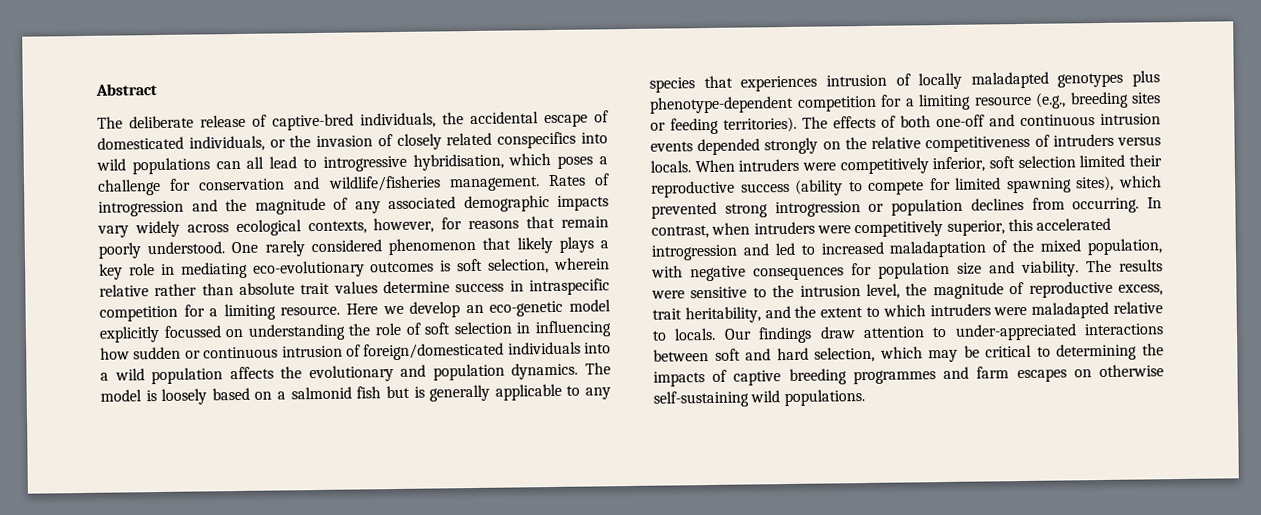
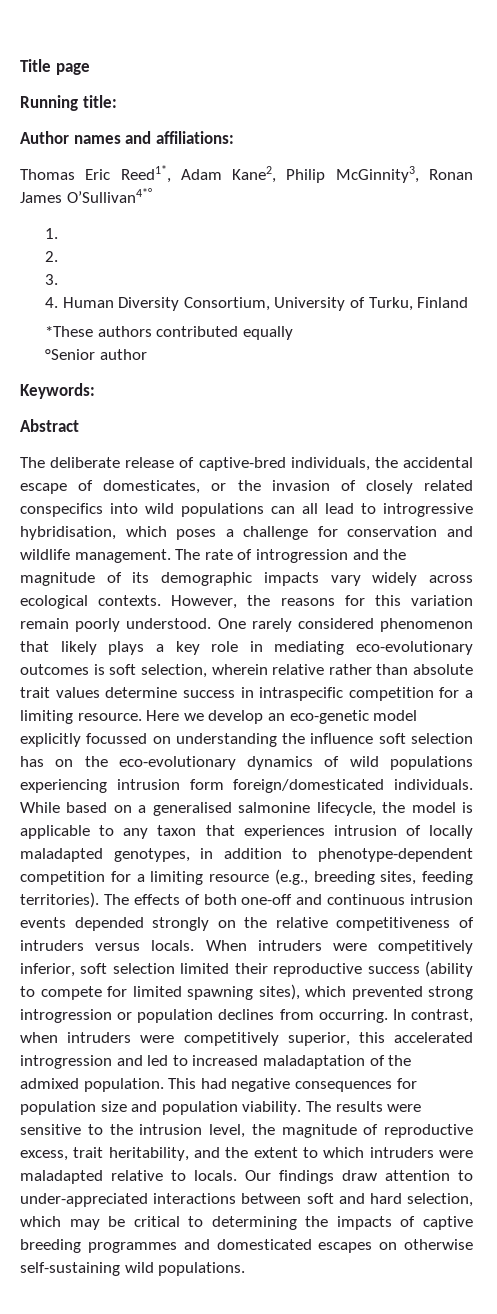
(95, 89) none -> [20,59,90,75] [20,95,117,111] [20,131,234,144] [20,165,473,183] [20,188,152,203] [45,228,59,239] [45,251,59,262] [45,274,59,285] [45,297,469,311] [45,326,293,340] [45,349,147,360] [20,383,95,399] Title page // Running title: // Author names and affiliations: // Thomas Eric Reed1*, Adam Kane2, Philip McGinnity3, Ronan James O’Sullivan4*° // 1. // 2. // 3. // 4. Human Diversity Consortium, University of Turku, Finland // *These authors contributed equally // °Senior author // Keywords: //
[97,135,265,152] domesticated individuals, -> [103,480,201,494] domesticates,
[327,174,586,192] wildlife/fisheries management. Rates -> [20,549,233,563] wildlife management. The rate
[354,196,456,214] any associated -> [132,572,150,583] its
[307,215,556,235] contexts, however, for reasons that -> [98,595,474,609] contexts. However, the reasons for this variation
[375,320,613,338] [100,341,611,361] [100,362,611,385] [100,384,491,405] role of soft selection in influencing how sudden or continuous intrusion of foreign/domesticated individuals into a wild population affects the evolutionary and population dynamics. The model is loosely based on a salmonid fish but is generally -> [310,733,473,744] [20,756,473,770] [20,779,473,793] [20,802,474,816] influence soft selection has on the eco-evolutionary dynamics of wild populations experiencing intrusion form foreign/domesticated individuals. While based on a generalised salmonine lifecycle, the model is
[649,77,695,93] species -> [157,825,197,836] taxon
[1057,70,1160,88] genotypes plus -> [113,848,308,862] genotypes, in addition to
[1131,92,1161,104] [650,122,666,131] sites or -> [380,871,417,885] sites,
[1040,238,1163,256] [651,265,683,278] mixed population, with -> [20,1078,227,1092] admixed population. This had
(1015, 267) none -> [161,1101,238,1115] population
[976,366,1010,379] farm -> [216,1239,312,1250] domesticated

